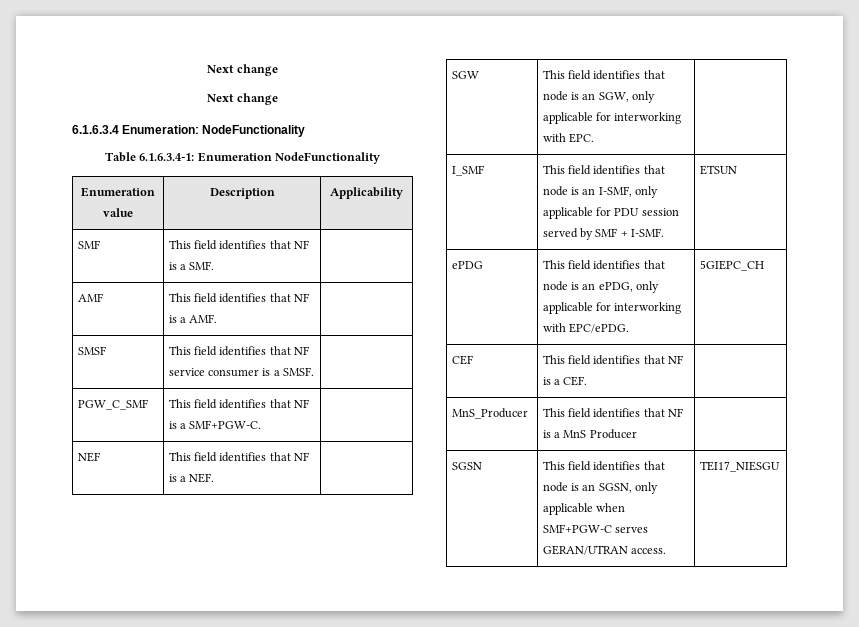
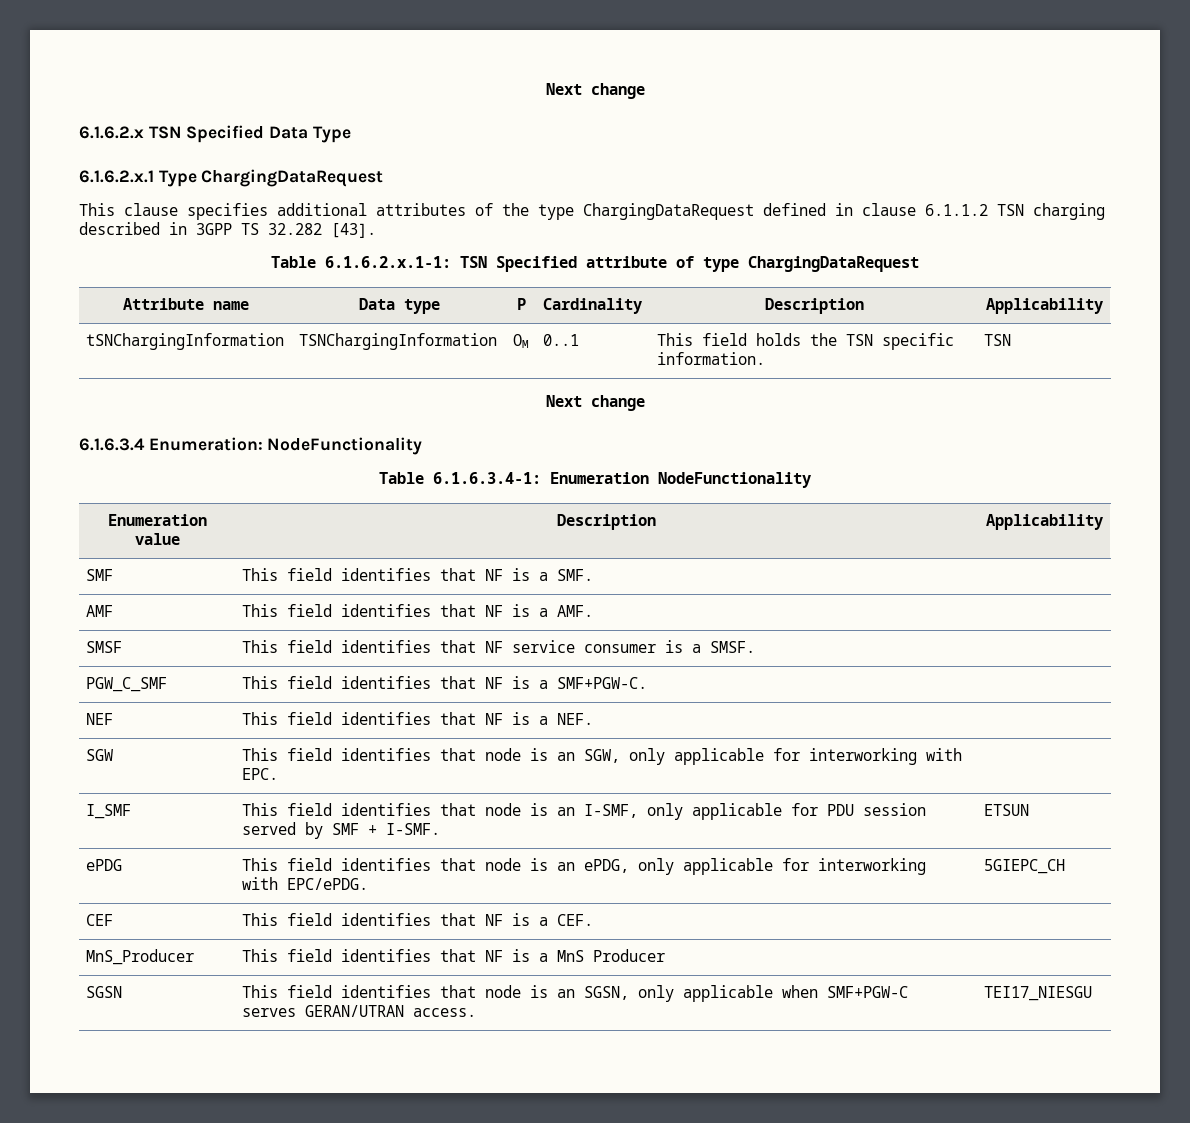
[207,64,278,76] Next change -> [545,83,645,99] [79,125,351,143] [79,169,384,187] [79,203,1105,220] [79,222,376,238] [271,256,919,272] [123,298,249,310] [358,298,440,314] [516,298,526,310] [543,298,643,314] [764,298,864,314] [985,298,1103,314] [86,333,285,350] [299,333,498,350] [513,334,529,348] [543,334,580,346] [657,333,955,350] [657,352,766,365] [984,334,1012,346] Next change // 6.1.6.2.x TSN Specified Data Type // 6.1.6.2.x.1 Type ChargingDataRequest // This clause specifies additional attributes of the type ChargingDataRequest defined in clause 6.1.1.2 TSN charging described in 3GPP TS 32.282 [43]. // Table 6.1.6.2.x.1-1: TSN Specified attribute of type ChargingDataRequest // Attribute name | Data type | P | Cardinality | Description | Applicability // tSNChargingInformation | TSNChargingInformation | OM | 0..1 | This field holds the TSN specific information. | TSN

